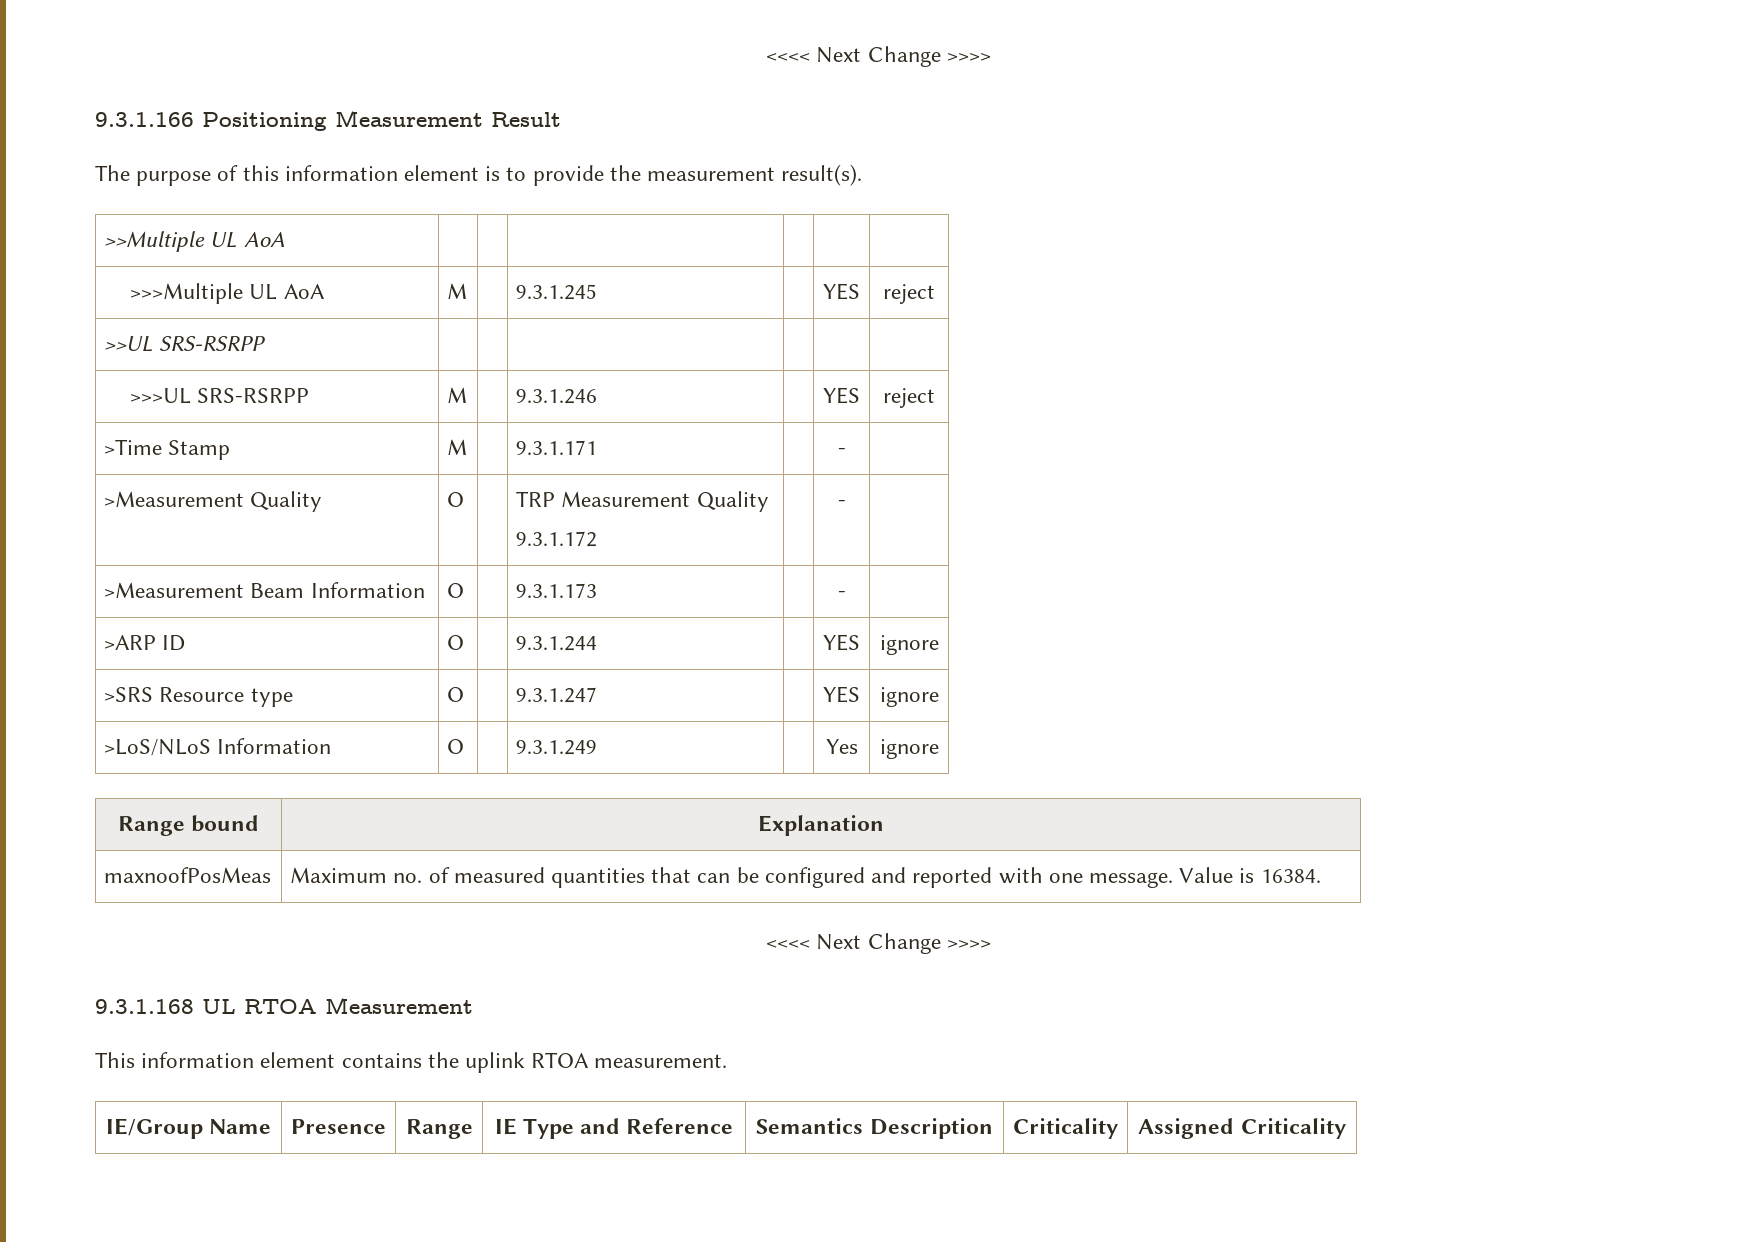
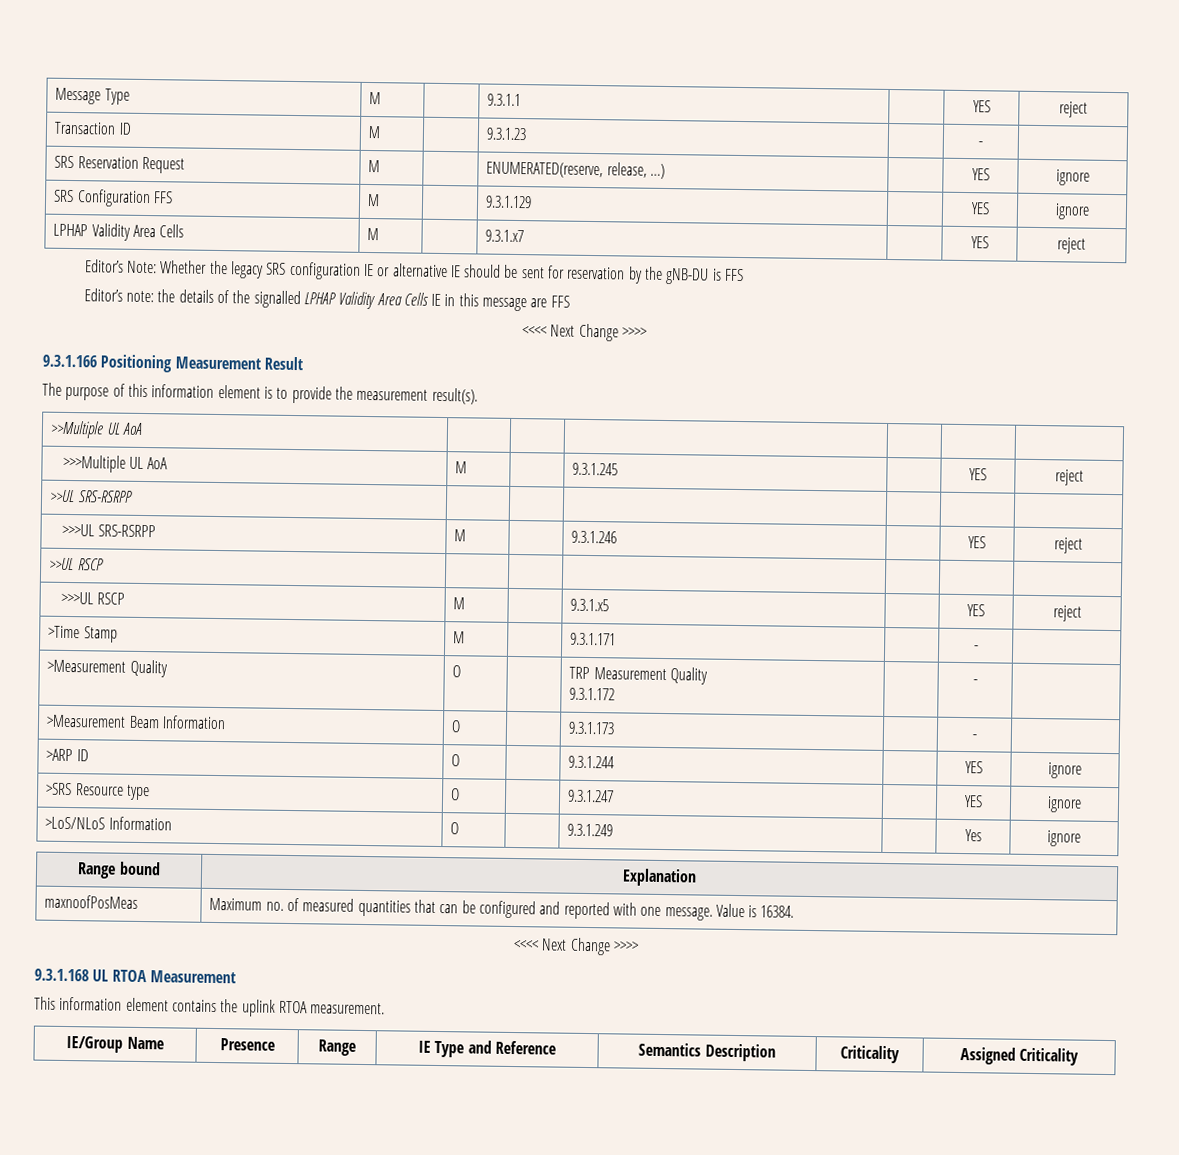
(766, 57) none -> [55,87,130,105] [369,91,382,105] [487,93,522,107] [972,100,991,113] [1059,101,1088,118] [54,121,132,135] [368,125,382,139] [486,127,528,141] [978,141,983,147] [54,155,186,174] [368,159,381,173] [486,161,665,179] [971,168,990,181] [1055,169,1090,186] [54,189,174,208] [367,193,381,207] [485,195,533,209] [970,202,990,215] [1054,203,1090,220] [53,223,185,241] [367,227,380,241] [485,229,525,243] [970,236,989,249] [1057,237,1086,254] [84,259,745,285] [83,288,570,312] Message Type | M | | 9.3.1.1 | | YES | reject // Transaction ID | M | | 9.3.1.23 | | - | // SRS Reservation Request | M | | ENUMERATED(reserve, release, …) | | YES | ignore // SRS Configuration FFS | M | | 9.3.1.129 | | YES | ignore // LPHAP Validity Area Cells | M | | 9.3.1.x7 | | YES | reject // Editor’s Note: Whether the legacy SRS configuration IE or alternative IE should be sent for reservation by the gNB-DU is FFS // Editor’s note: the details of the signalled LPHAP Validity Area Cells IE in this message are FFS //
(935, 398) none -> [49,557,104,571] [60,591,125,605] [453,597,466,610] [570,598,610,612] [967,604,985,617] [1052,605,1082,622] // >>UL RSCP | | | | | | // >>>UL RSCP | M | | 9.3.1.x5 | | YES | reject

